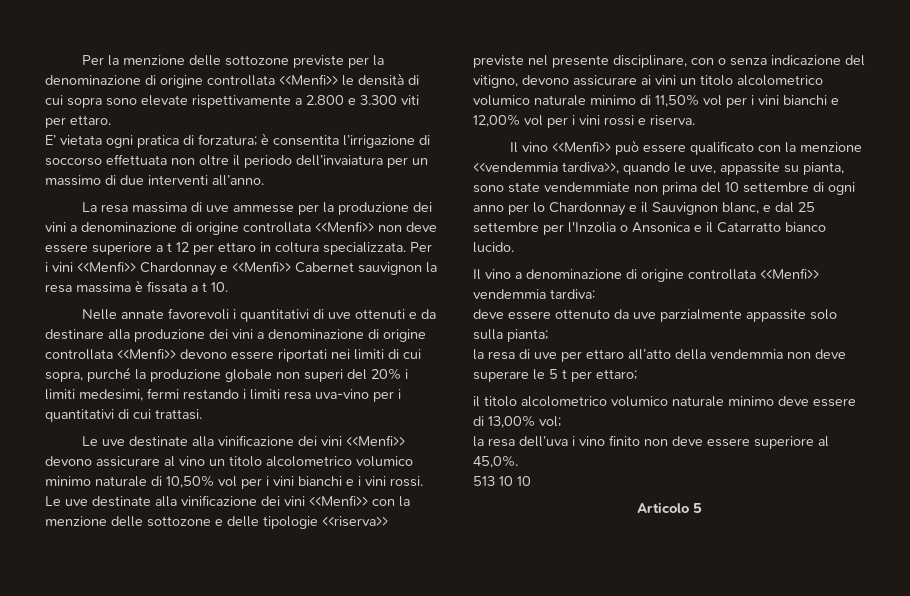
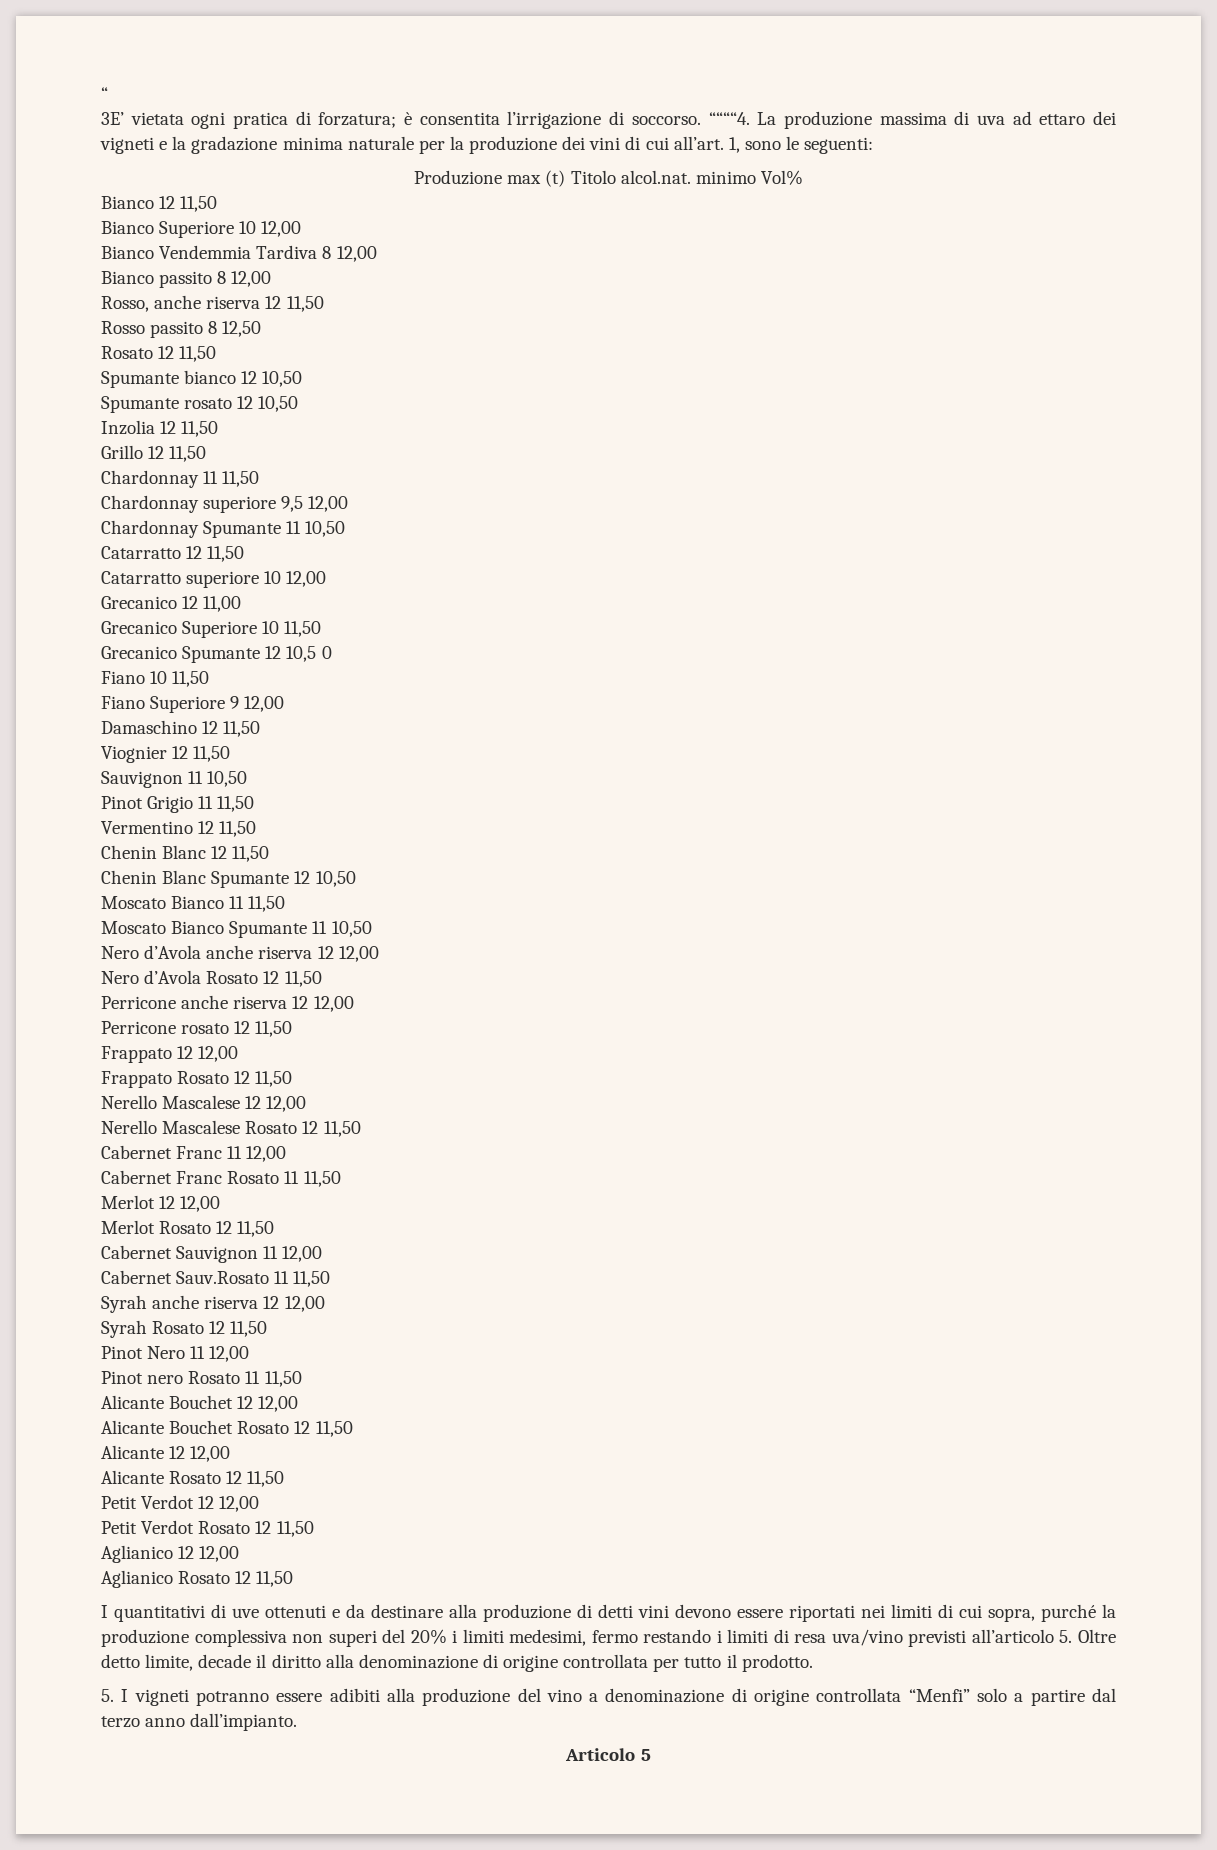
[81,55,384,68] [45,73,419,88] [45,95,419,108] [45,115,111,128] [45,135,56,145] Per la menzione delle sottozone previste per la denominazione di origine controllata <<Menfi>> le densità di cui sopra sono elevate rispettivamente a 2.800 e 3.300 viti per ettaro. // E’ -> [101,87,108,100] [101,112,124,125] “ // 3E’
[45,154,428,168] [45,175,264,186] [81,202,294,213] soccorso effettuata non oltre il periodo dell’invaiatura per un massimo di due interventi all’anno. // La resa massima di uve ammesse -> [631,111,1117,129] [100,136,414,154] soccorso. ““““4. La produzione massima di uva ad ettaro dei vigneti e la gradazione minima naturale
[70,221,437,235] [45,242,432,255] [45,261,437,276] [45,280,228,293] [81,308,236,320] a denominazione di origine controllata <<Menfi>> non deve essere superiore a t 12 per ettaro in coltura specializzata. Per i vini <<Menfi>> Chardonnay e <<Menfi>> Cabernet sauvignon la resa massima è fissata a t 10. // Nelle annate favorevoli i -> [625,136,874,154] [414,170,803,187] [101,196,218,212] [101,221,302,238] [101,245,377,262] [101,271,272,288] [101,295,324,312] [101,321,262,338] [101,346,217,362] [101,370,303,388] [101,396,299,413] [101,420,219,437] [101,445,207,462] [101,470,260,488] [101,495,349,513] [101,520,346,538] [101,546,245,562] [101,571,327,588] [101,596,242,612] [101,621,322,638] [101,646,332,663] [101,671,210,687] [101,696,285,713] [101,720,261,737] [101,746,231,763] [101,771,248,788] [101,796,255,813] [101,821,257,837] [101,845,270,862] [101,870,356,888] [101,896,286,912] [101,921,372,938] [101,945,379,962] [101,970,322,987] [101,995,354,1012] [101,1021,293,1037] [101,1046,239,1063] [101,1071,293,1088] [101,1095,307,1112] [101,1120,361,1137] [101,1145,287,1162] [101,1170,341,1187] [101,1195,221,1212] [101,1220,275,1237] [101,1245,323,1263] [101,1270,331,1287] [101,1295,325,1313] [101,1320,268,1338] [101,1346,250,1362] [101,1371,302,1387] [101,1395,299,1412] [101,1420,353,1437] [101,1445,231,1462] [101,1470,285,1487] [101,1495,260,1512] [101,1520,314,1537] [101,1545,240,1563] [101,1570,294,1588] [101,1605,108,1618] di cui all’art. 1, sono le seguenti: // Produzione max (t) Titolo alcol.nat. minimo Vol% // Bianco 12 11,50 // Bianco Superiore 10 12,00 // Bianco Vendemmia Tardiva 8 12,00 // Bianco passito 8 12,00 // Rosso, anche riserva 12 11,50 // Rosso passito 8 12,50 // Rosato 12 11,50 // Spumante bianco 12 10,50 // Spumante rosato 12 10,50 // Inzolia 12 11,50 // Grillo 12 11,50 // Chardonnay 11 11,50 // Chardonnay superiore 9,5 12,00 // Chardonnay Spumante 11 10,50 // Catarratto 12 11,50 // Catarratto superiore 10 12,00 // Grecanico 12 11,00 // Grecanico Superiore 10 11,50 // Grecanico Spumante 12 10,5 0 // Fiano 10 11,50 // Fiano Superiore 9 12,00 // Damaschino 12 11,50 // Viognier 12 11,50 // Sauvignon 11 10,50 // Pinot Grigio 11 11,50 // Vermentino 12 11,50 // Chenin Blanc 12 11,50 // Chenin Blanc Spumante 12 10,50 // Moscato Bianco 11 11,50 // Moscato Bianco Spumante 11 10,50 // Nero d’Avola anche riserva 12 12,00 // Nero d’Avola Rosato 12 11,50 // Perricone anche riserva 12 12,00 // Perricone rosato 12 11,50 // Frappato 12 12,00 // Frappato Rosato 12 11,50 // Nerello Mascalese 12 12,00 // Nerello Mascalese Rosato 12 11,50 // Cabernet Franc 11 12,00 // Cabernet Franc Rosato 11 11,50 // Merlot 12 12,00 // Merlot Rosato 12 11,50 // Cabernet Sauvignon 11 12,00 // Cabernet Sauv.Rosato 11 11,50 // Syrah anche riserva 12 12,00 // Syrah Rosato 12 11,50 // Pinot Nero 11 12,00 // Pinot nero Rosato 11 11,50 // Alicante Bouchet 12 12,00 // Alicante Bouchet Rosato 12 11,50 // Alicante 12 12,00 // Alicante Rosato 12 11,50 // Petit Verdot 12 12,00 // Petit Verdot Rosato 12 11,50 // Aglianico 12 12,00 // Aglianico Rosato 12 11,50 // I
[209,329,426,342] [45,348,176,360] dei vini a denominazione di origine controllata <<Menfi>> -> [577,1604,669,1618] di detti vini
[225,369,272,382] globale -> [194,1629,287,1647] complessiva
[147,388,179,399] fermi -> [591,1630,638,1643] fermo
[284,389,401,402] [45,409,202,422] [81,435,405,447] [45,456,413,467] [45,475,423,489] [45,495,410,507] [45,516,388,529] [473,55,865,68] [473,75,823,88] [473,94,839,108] [473,114,695,128] [509,140,862,155] [473,162,844,175] [473,182,855,195] [473,202,815,216] [473,221,826,235] [473,242,514,253] [473,269,481,280] resa uva-vino per i quantitativi di cui trattasi. // Le uve destinate alla vinificazione dei vini <<Menfi>> devono assicurare al vino un titolo alcolometrico volumico minimo naturale di 10,50% vol per i vini bianchi e i vini rossi. Le uve destinate alla vinificazione dei vini <<Menfi>> con la menzione delle sottozone e delle tipologie <<riserva>> previste nel presente disciplinare, con o senza indicazione del vitigno, devono assicurare ai vini un titolo alcolometrico volumico naturale minimo di 11,50% vol per i vini bianchi e 12,00% vol per i vini rossi e riserva. // Il vino <<Menfi>> può essere qualificato con la menzione <<vendemmia tardiva>>, quando le uve, appassite su pianta, sono state vendemmiate non prima del 10 settembre di ogni anno per lo Chardonnay e il Sauvignon blanc, e dal 25 settembre per l'Inzolia o Ansonica e il Catarratto bianco lucido. // Il -> [773,1629,1116,1647] [101,1654,813,1672] [101,1688,541,1706] di resa uva/vino previsti all’articolo 5. Oltre detto limite, decade il diritto alla denominazione di origine controllata per tutto il prodotto. // 5. I vigneti potranno essere adibiti alla produzione del
[760,268,819,279] [473,289,595,299] [473,309,837,322] [473,329,548,342] [473,349,846,362] [473,369,637,382] [473,396,856,407] [473,415,561,428] [473,435,829,449] [473,455,518,468] [473,476,531,486] <<Menfi>> vendemmia tardiva: // deve essere ottenuto da uve parzialmente appassite solo sulla pianta; // la resa di uve per ettaro all’atto della vendemmia non deve superare le 5 t per ettaro; // il titolo alcolometrico volumico naturale minimo deve essere di 13,00% vol; // la resa dell’uva i vino finito non deve essere superiore al 45,0%. // 513 10 10 -> [908,1688,1116,1706] [101,1713,298,1731] “Menfi” solo a partire dal terzo anno dall’impianto.

